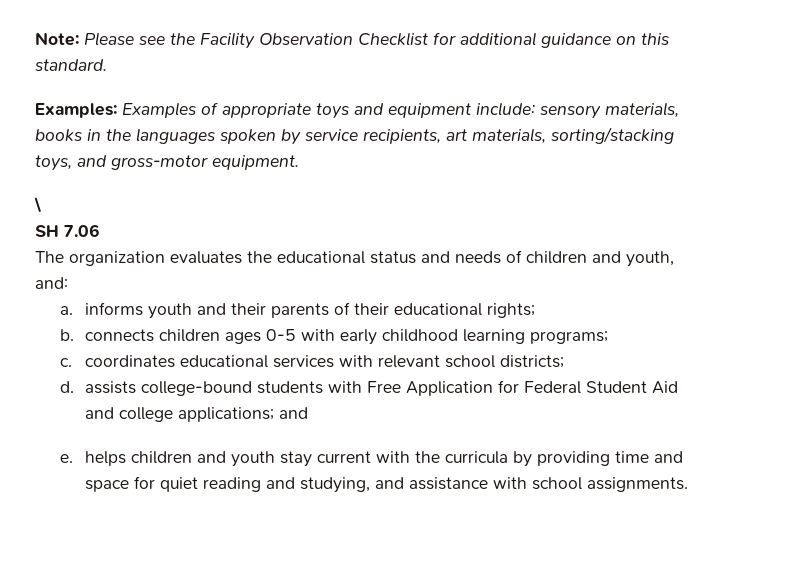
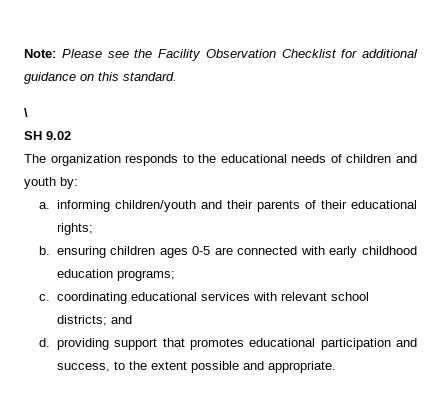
[35,102,679,119] [35,127,674,145] [35,155,299,171] // Examples: Examples of appropriate toys and equipment include: sensory materials, books in the languages spoken by service recipients, art materials, sorting/stacking toys, and gross-motor equipment. -> (177, 76) none
[64,224,100,237] 7.06 -> [46,131,71,140] 9.02
[170,251,450,264] evaluates the educational status and -> [125,154,287,166] responds to the educational
[626,251,674,267] [35,277,68,289] youth, and: -> [24,177,78,189] youth by:
[85,302,193,319] informs youth -> [56,200,196,212] informing children/youth
[85,329,155,342] connects -> [56,246,106,258] ensuring
(297, 335) none -> [214,246,298,255] are connected
[463,329,526,344] learning -> [56,269,113,278] education
[85,355,176,368] coordinates -> [56,292,127,304] coordinating
[60,380,679,396] [85,407,309,422] [60,451,684,467] [85,476,689,493] // d. assists college-bound students with Free Application for Federal Student Aid and college applications; and // e. helps children and youth stay current with the curricula by providing time and space for quiet reading and studying, and assistance with school assignments. -> [110,315,132,324] [39,338,417,350] [56,361,336,373] and // d. providing support that promotes educational participation and success, to the extent possible and appropriate.

